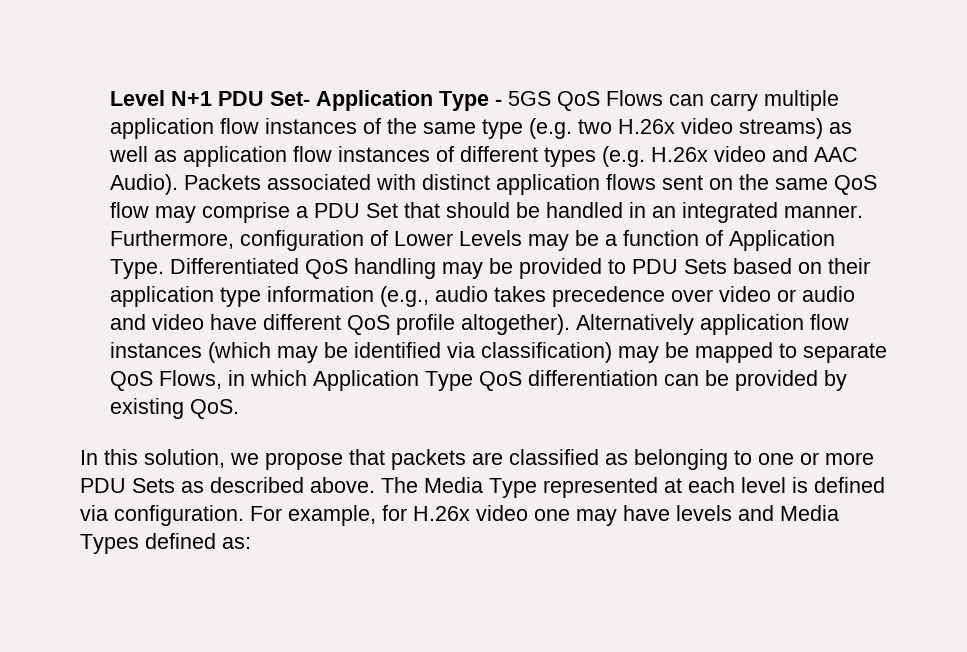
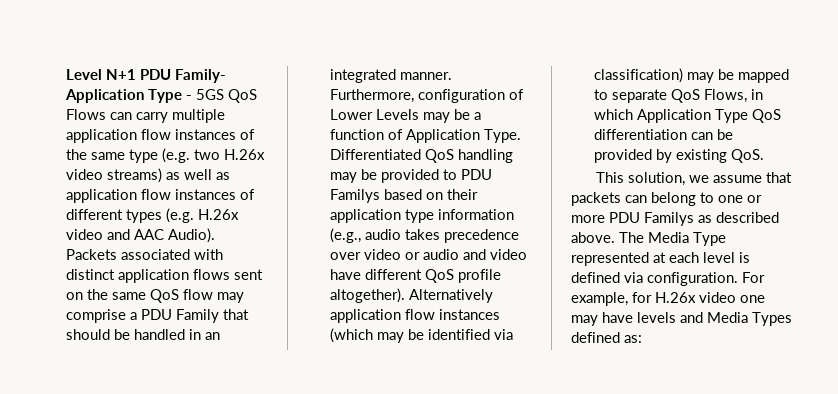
[269,91,310,106] Set- -> [175,69,227,83] Family-
[365,203,398,218] Set -> [176,309,220,323] Family
[683,259,727,274] Sets -> [330,189,381,203] Familys
[80,449,138,465] In this -> [596,172,625,183] This
[265,452,343,470] propose -> [713,175,763,183] assume
[472,449,728,470] are classified as belonging -> [625,192,696,206] can belong
[132,478,175,493] Sets -> [644,212,694,226] Familys

